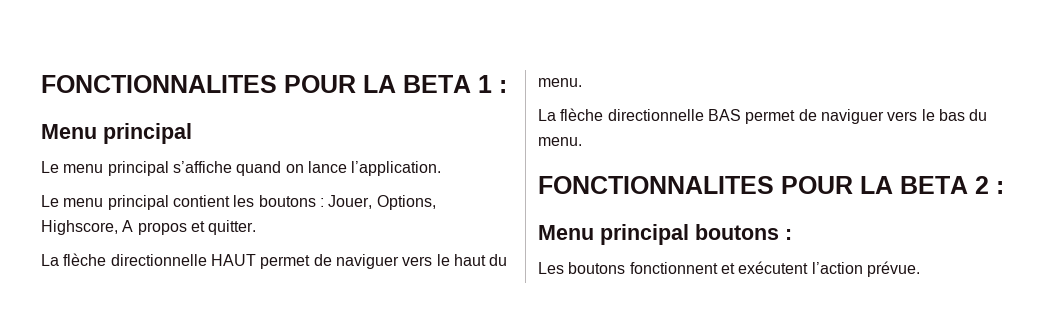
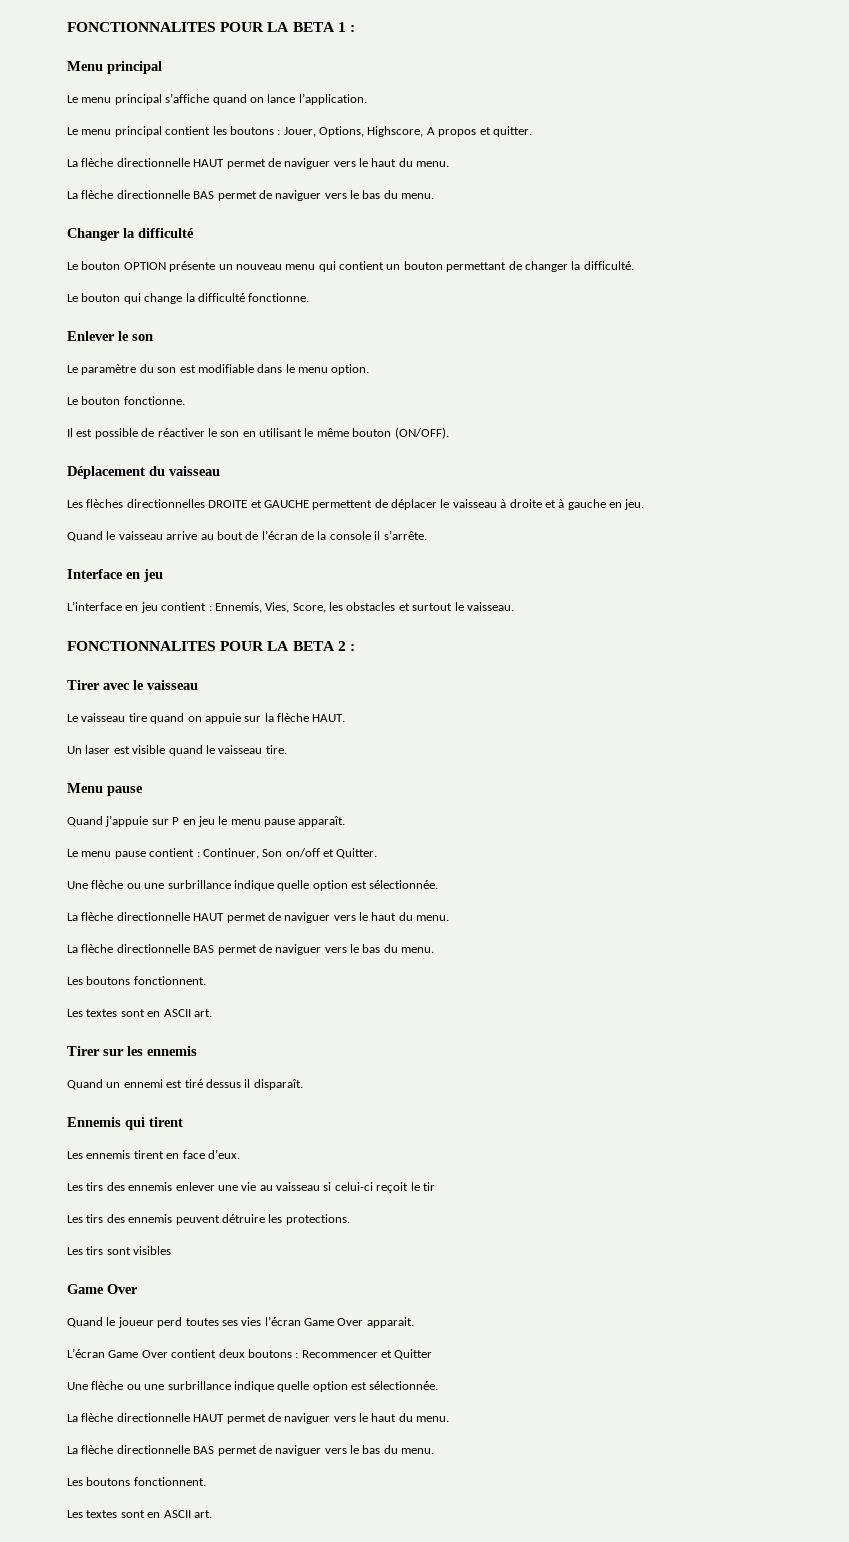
(582, 141) none -> [67,228,194,241] [67,261,634,272] [67,293,310,304] [67,331,153,341] [67,364,370,375] [67,396,185,405] [67,427,449,439] [67,466,220,479] [67,499,645,510] [67,530,427,542] [67,569,163,582] [67,601,514,613] // Changer la difficulté // Le bouton OPTION présente un nouveau menu qui contient un bouton permettant de changer la difficulté. // Le bouton qui change la difficulté fonctionne. // Enlever le son // Le paramètre du son est modifiable dans le menu option. // Le bouton fonctionne. // Il est possible de réactiver le son en utilisant le même bouton (ON/OFF). // Déplacement du vaisseau // Les flèches directionnelles DROITE et GAUCHE permettent de déplacer le vaisseau à droite et à gauche en jeu. // Quand le vaisseau arrive au bout de l’écran de la console il s’arrête. // Interface en jeu // L’interface en jeu contient : Ennemis, Vies, Score, les obstacles et surtout le vaisseau.
[538,224,792,245] [538,261,920,277] Menu principal boutons : // Les boutons fonctionnent et exécutent l’action prévue. -> [67,680,198,690] [67,713,346,724] [67,745,287,756] [67,783,143,796] [67,815,346,827] [67,848,378,859] [67,880,439,891] [67,912,450,923] [67,944,435,955] [67,976,206,985] [67,1009,212,1017] [67,1046,197,1056] [67,1079,303,1090] [67,1117,183,1130] [67,1149,240,1159] [67,1182,435,1193] [67,1214,350,1225] [67,1246,172,1255] [67,1284,138,1294] [67,1316,414,1328] [67,1348,433,1360] [67,1381,439,1392] [67,1413,450,1424] [67,1445,435,1456] [67,1477,206,1486] [67,1510,212,1518] Tirer avec le vaisseau // Le vaisseau tire quand on appuie sur la flèche HAUT. // Un laser est visible quand le vaisseau tire. // Menu pause // Quand j’appuie sur P en jeu le menu pause apparaît. // Le menu pause contient : Continuer, Son on/off et Quitter. // Une flèche ou une surbrillance indique quelle option est sélectionnée. // La flèche directionnelle HAUT permet de naviguer vers le haut du menu. // La flèche directionnelle BAS permet de naviguer vers le bas du menu. // Les boutons fonctionnent. // Les textes sont en ASCII art. // Tirer sur les ennemis // Quand un ennemi est tiré dessus il disparaît. // Ennemis qui tirent // Les ennemis tirent en face d’eux. // Les tirs des ennemis enlever une vie au vaisseau si celui-ci reçoit le tir // Les tirs des ennemis peuvent détruire les protections. // Les tirs sont visibles // Game Over // Quand le joueur perd toutes ses vies l’écran Game Over apparait. // L’écran Game Over contient deux boutons : Recommencer et Quitter // Une flèche ou une surbrillance indique quelle option est sélectionnée. // La flèche directionnelle HAUT permet de naviguer vers le haut du menu. // La flèche directionnelle BAS permet de naviguer vers le bas du menu. // Les boutons fonctionnent. // Les textes sont en ASCII art.

